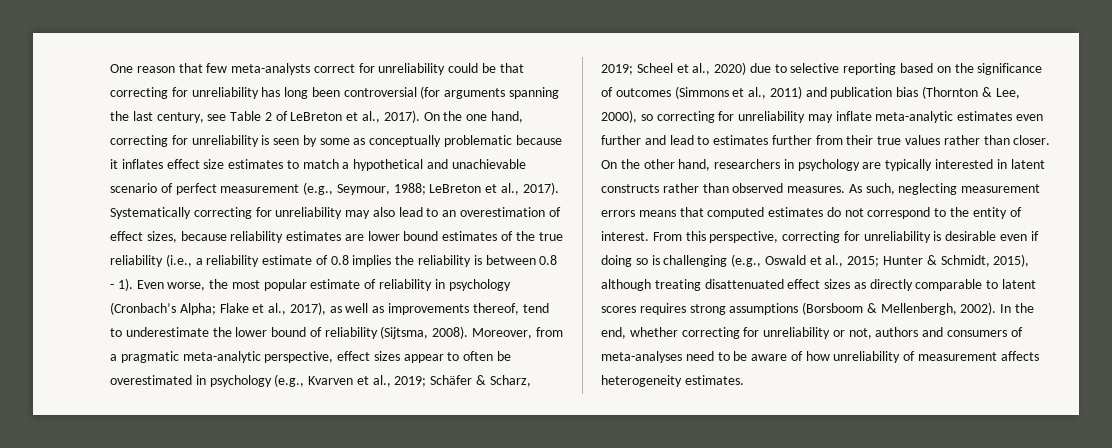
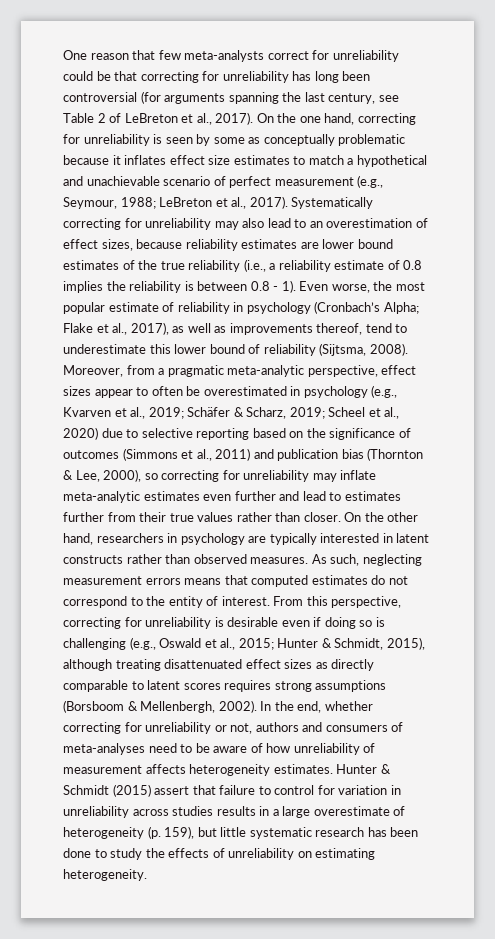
[212,327,232,337] the -> [149,344,171,354] this
(744, 380) none -> [336,764,391,774] [63,784,401,797] [63,806,406,818] [63,826,419,839] [63,848,376,860] [63,869,147,881] Hunter & Schmidt (2015) assert that failure to control for variation in unreliability across studies results in a large overestimate of heterogeneity (p. 159), but little systematic research has been done to study the effects of unreliability on estimating heterogeneity.

